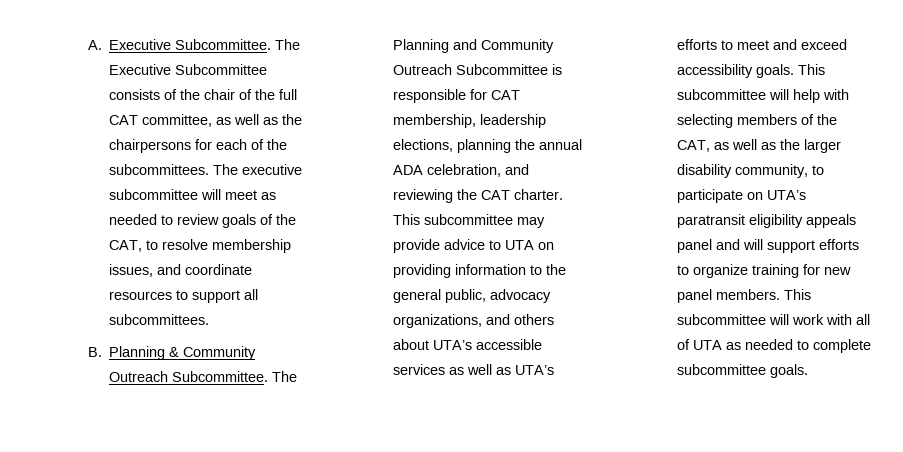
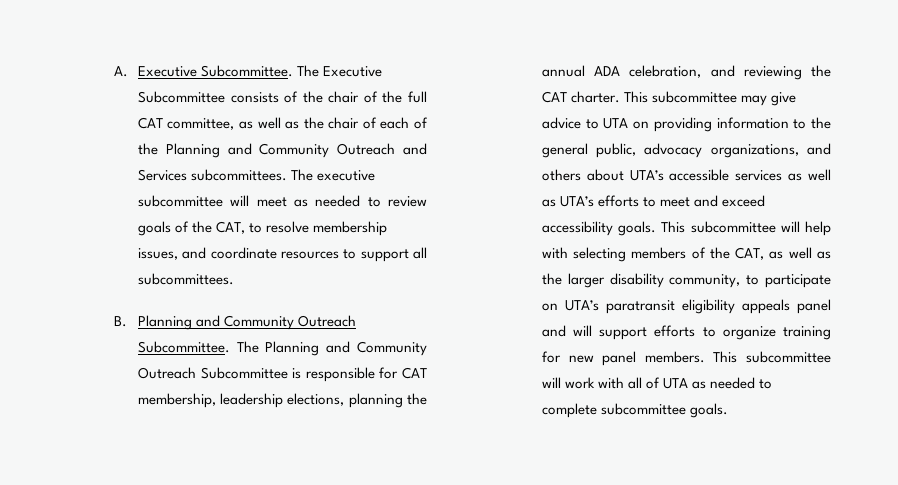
[108,139,212,153] chairpersons for -> [328,117,377,129] chair of
(287, 144) none -> [165,143,427,158] [137,169,187,181] Planning and Community Outreach and Services
[168,347,179,357] & -> [195,315,220,327] and
[392,239,440,253] provide -> [771,92,797,106] give

